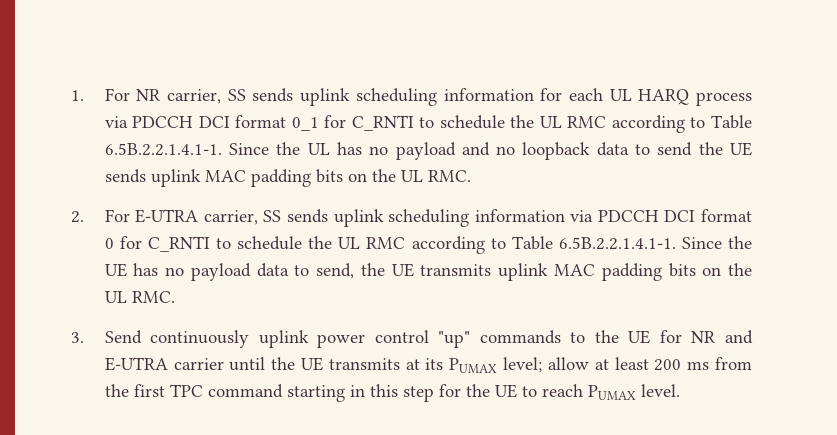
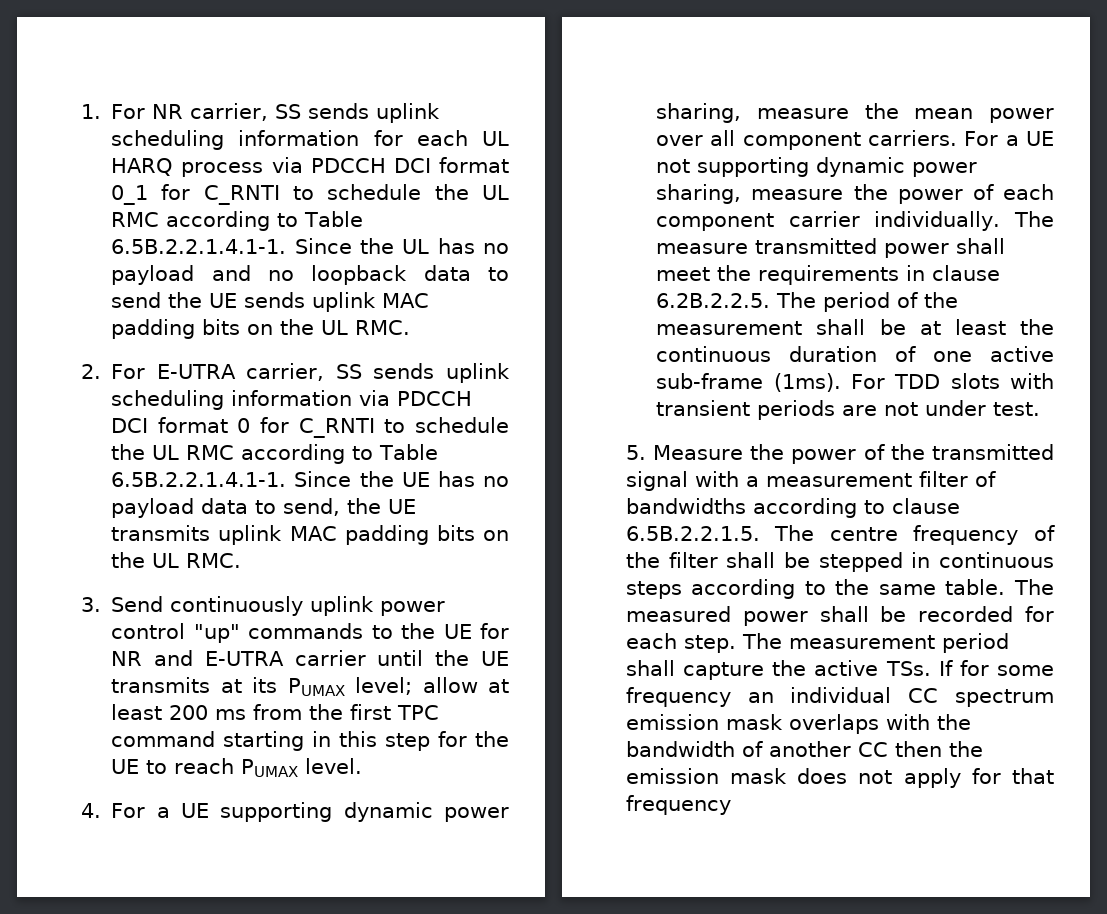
(680, 390) none -> [80,802,509,822] [656,103,1054,123] [656,130,1054,150] [656,157,978,177] [656,184,1054,204] [656,211,1054,231] [656,238,1006,258] [656,265,1001,285] [656,292,959,312] [656,319,1054,335] [656,346,1054,362] [656,373,1054,392] [656,400,1041,420] [625,444,1054,464] [625,471,996,491] [625,498,960,518] [625,525,1055,545] [625,552,1054,572] [625,579,1054,599] [625,606,1054,626] [625,633,1009,653] [625,660,1054,680] [625,687,1054,707] [625,714,971,734] [625,741,983,757] [625,768,1054,788] [625,795,731,815] // 4. For a UE supporting dynamic power sharing, measure the mean power over all component carriers. For a UE not supporting dynamic power sharing, measure the power of each component carrier individually. The measure transmitted power shall meet the requirements in clause 6.2B.2.2.5. The period of the measurement shall be at least the continuous duration of one active sub-frame (1ms). For TDD slots with transient periods are not under test. // 5. Measure the power of the transmitted signal with a measurement filter of bandwidths according to clause 6.5B.2.2.1.5. The centre frequency of the filter shall be stepped in continuous steps according to the same table. The measured power shall be recorded for each step. The measurement period shall capture the active TSs. If for some frequency an individual CC spectrum emission mask overlaps with the bandwidth of another CC then the emission mask does not apply for that frequency

